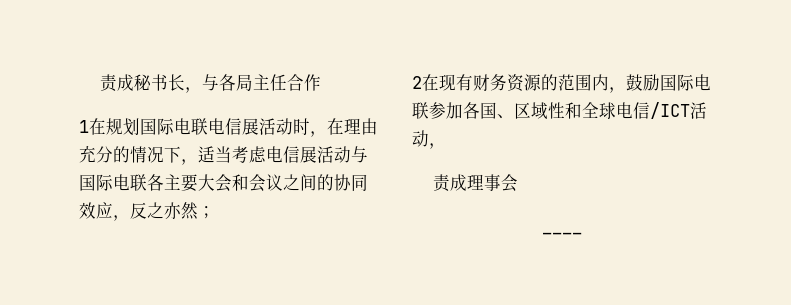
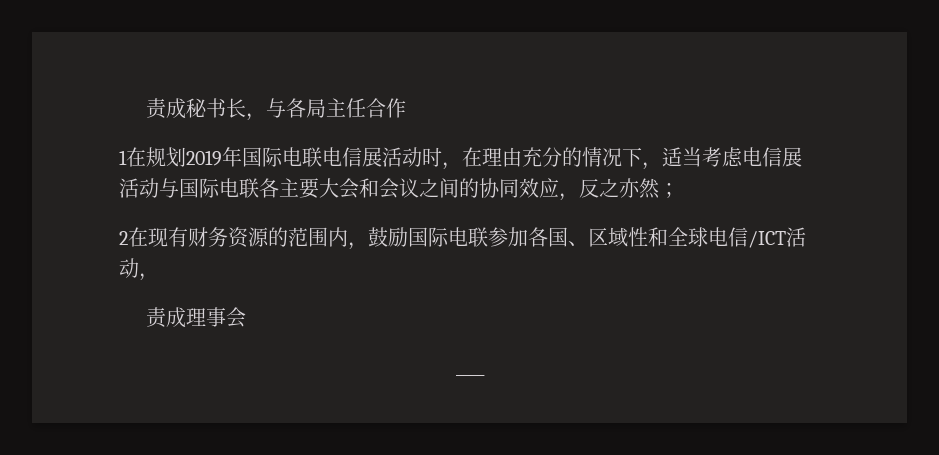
(140, 127) none -> [186,147,242,167] 2019年

